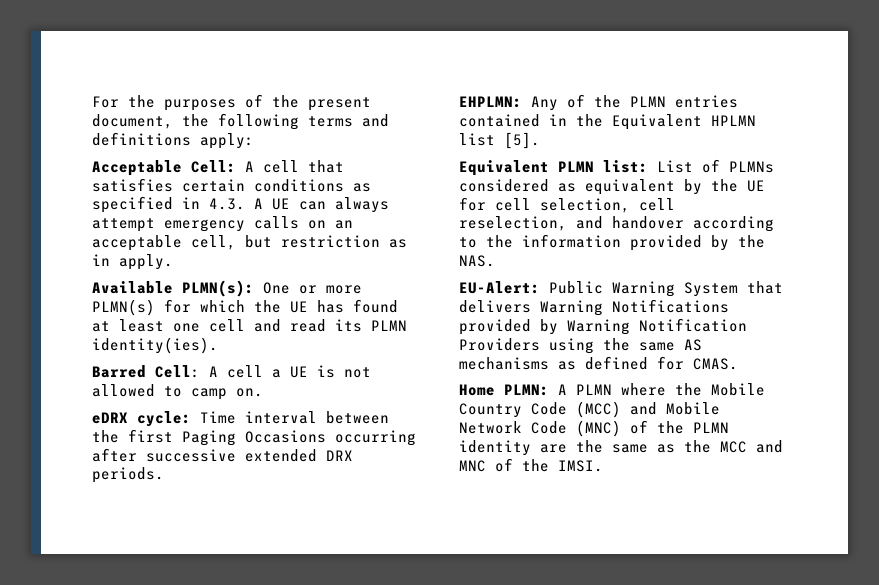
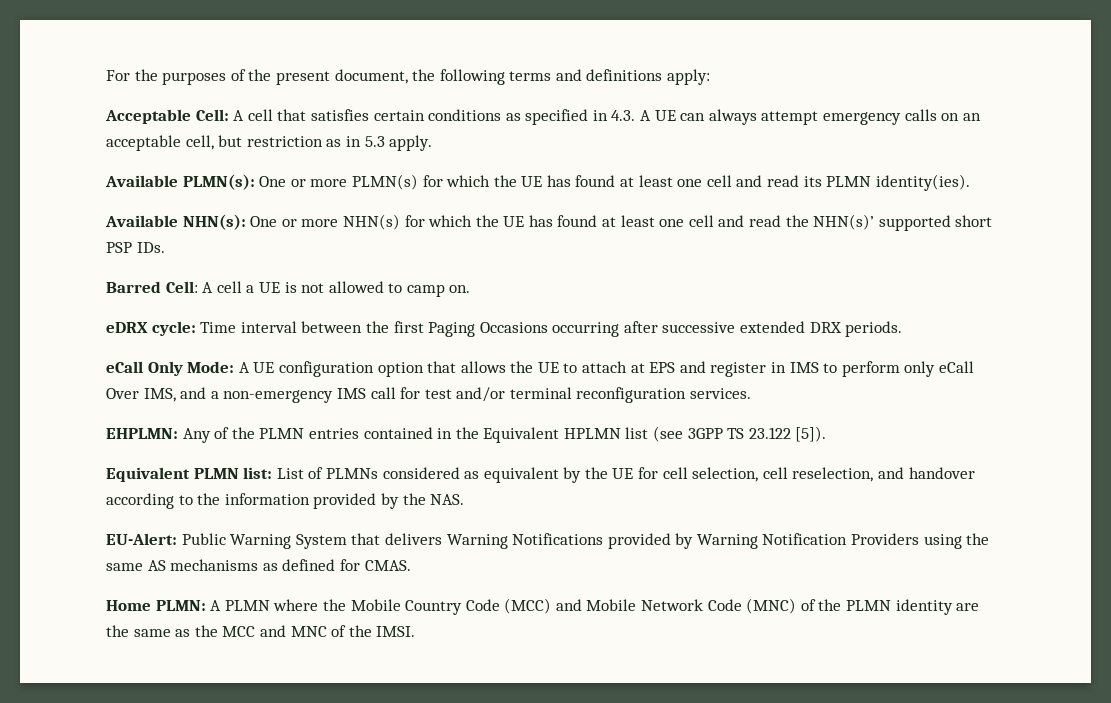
(110, 260) none -> [364,136,385,147] 5.3
(218, 345) none -> [105,214,993,231] [106,242,165,253] // Available NHN(s): One or more NHN(s) for which the UE has found at least one cell and read the NHN(s)’ supported short PSP IDs.
(164, 475) none -> [106,361,974,377] [106,387,752,403] // eCall Only Mode: A UE configuration option that allows the UE to attach at EPS and register in IMS to perform only eCall Over IMS, and a non-emergency IMS call for test and/or terminal reconfiguration services.
[504,132,540,149] [5]. -> [653,426,827,442] (see 3GPP TS 23.122 [5]).

